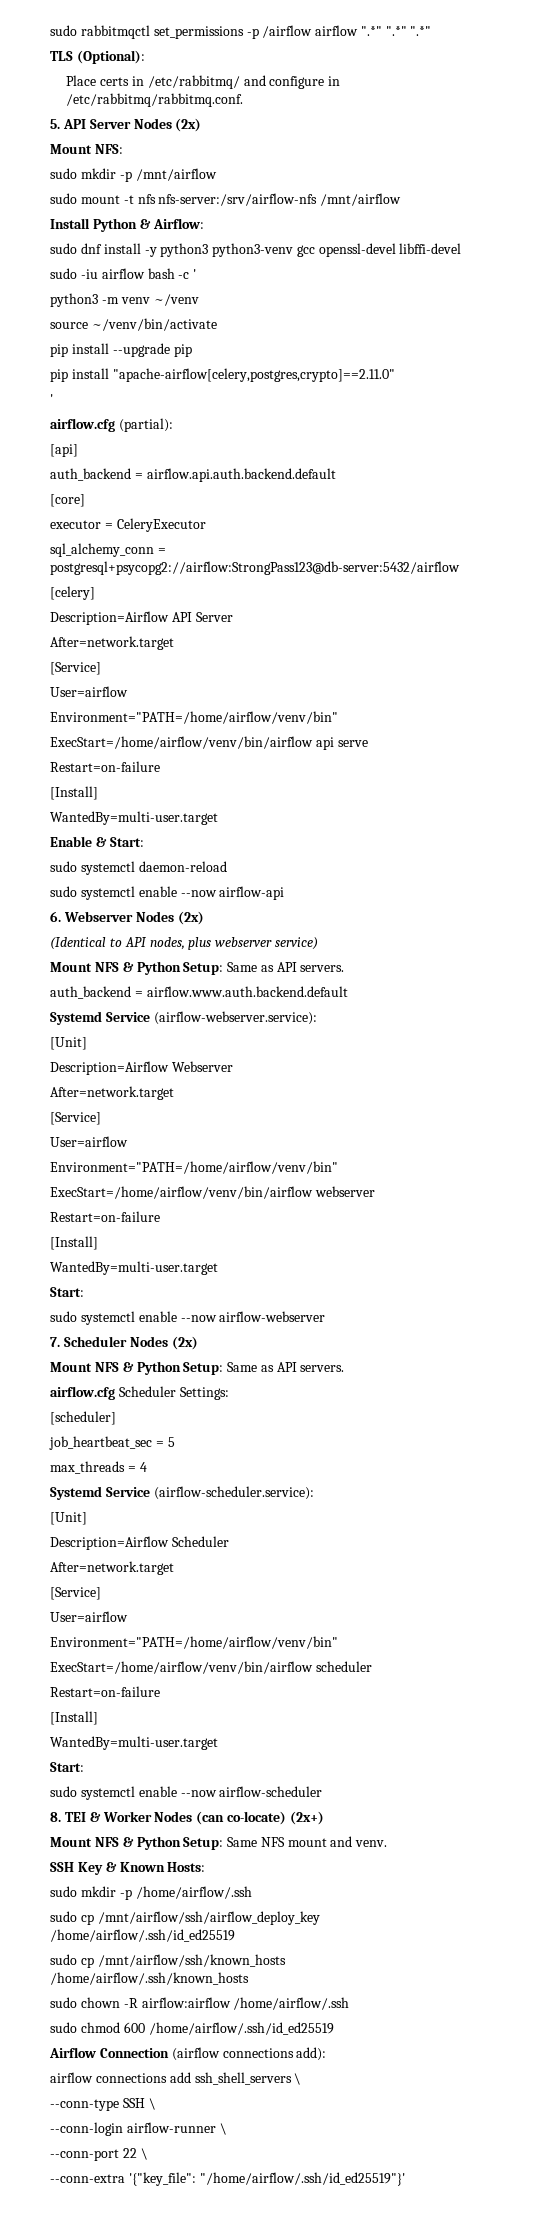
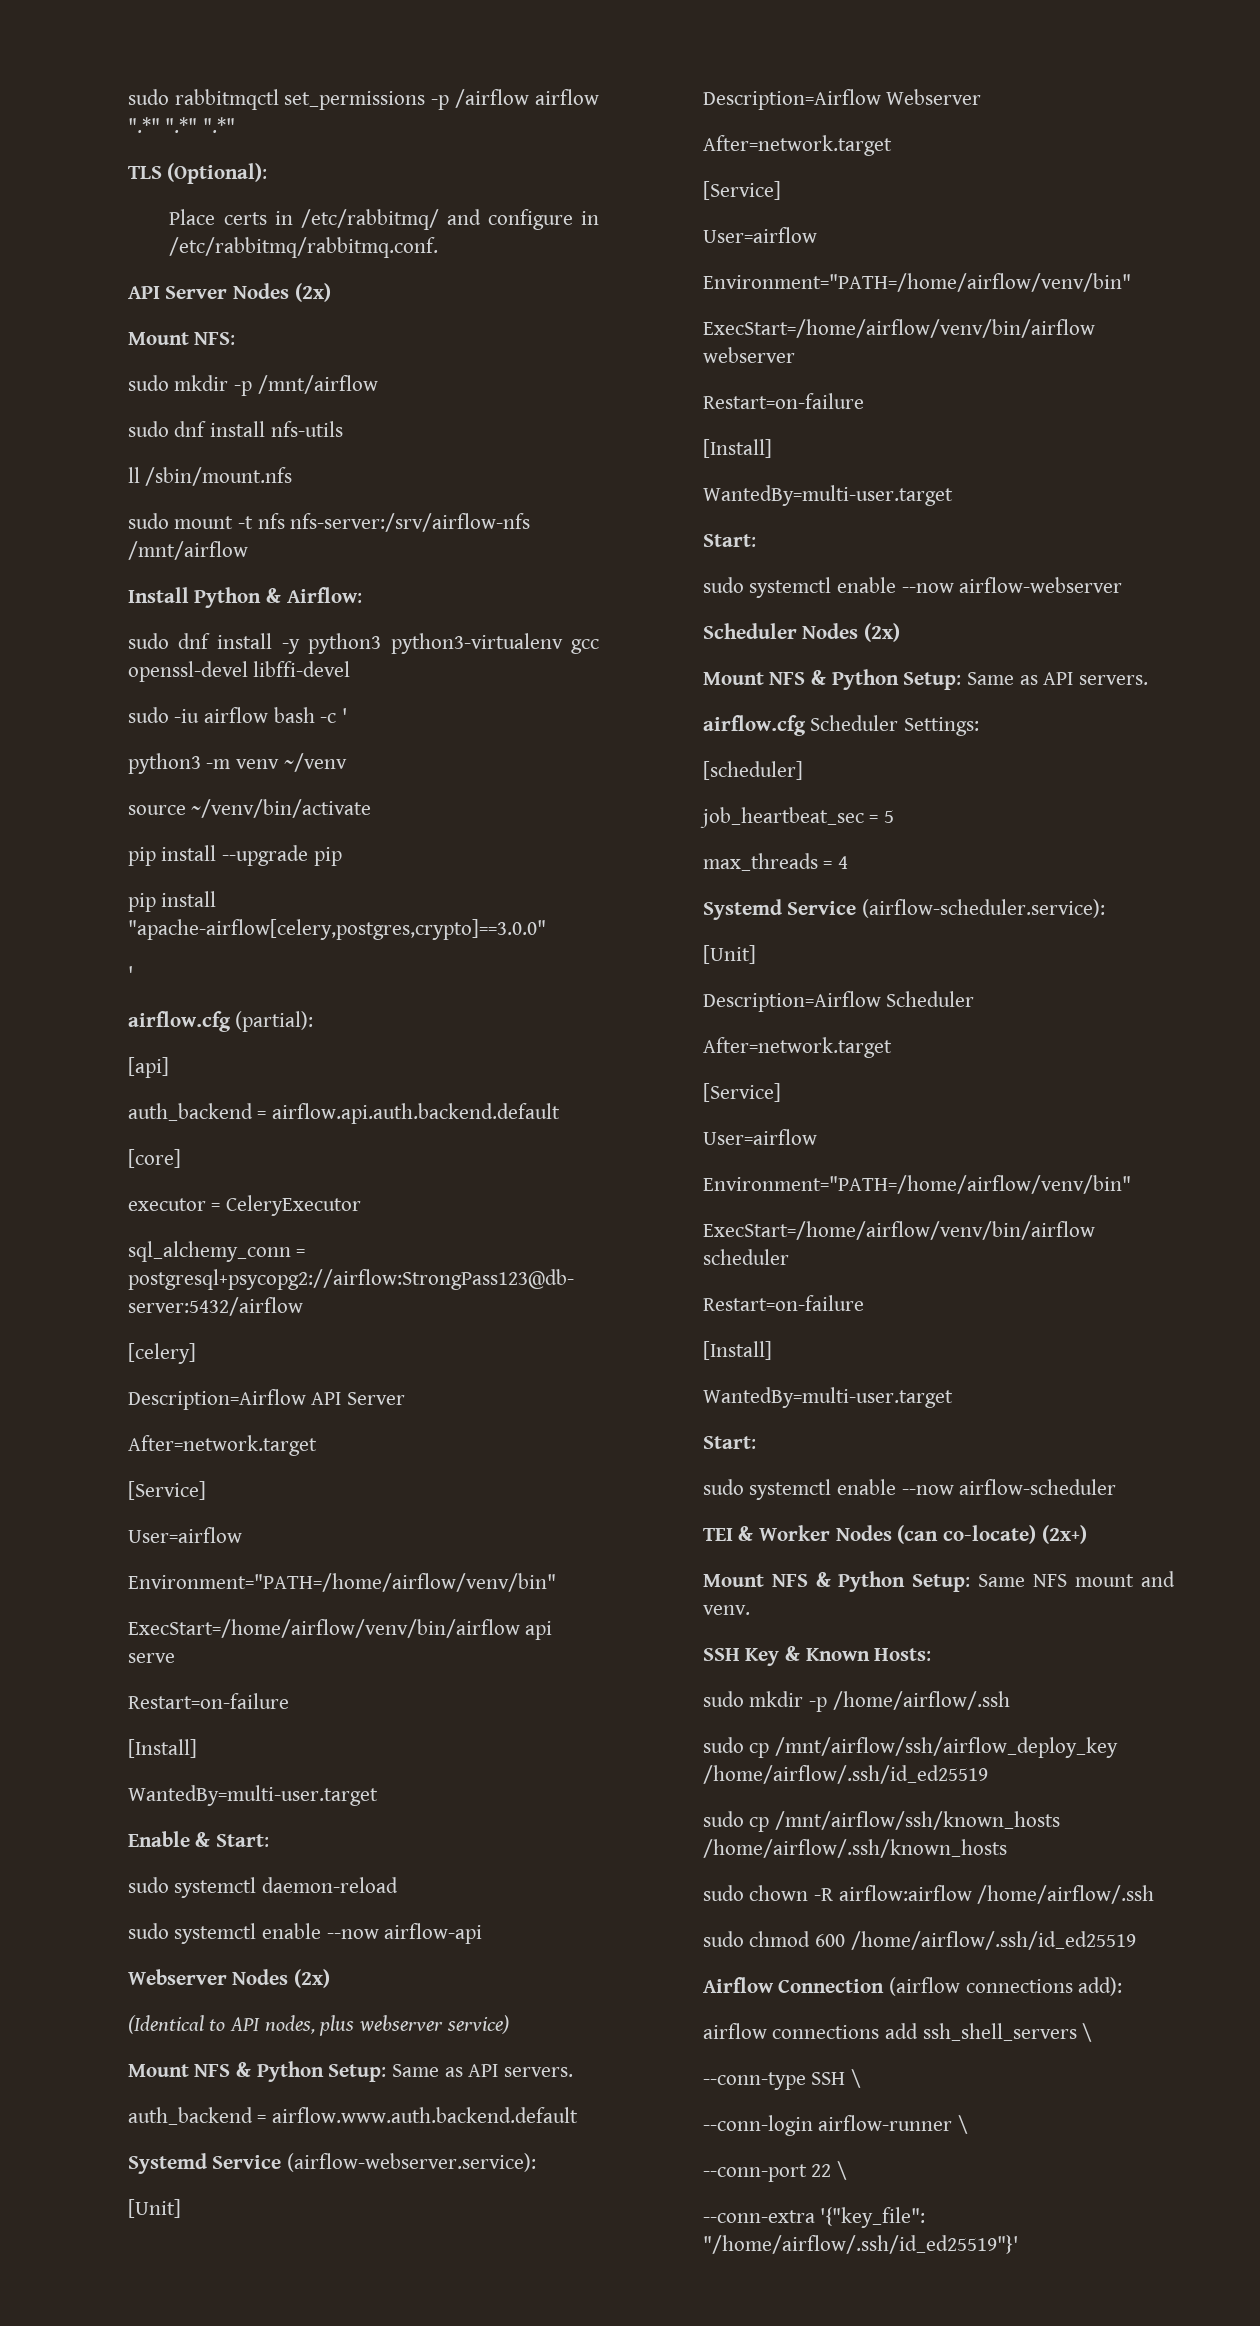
[50,119,61,129] 5. -> (439, 247) none
(217, 174) none -> [127,421,343,437] [127,467,293,486] // sudo dnf install nfs-utils // ll /sbin/mount.nfs
[212,243,294,257] python3-venv -> [390,633,563,654] python3-virtualenv
[112,368,395,382] "apache-airflow[celery,postgres,crypto]==2.11.0" -> [127,919,546,940] "apache-airflow[celery,postgres,crypto]==3.0.0"
[50,911,62,922] 6. -> (483, 1933) none
[50,1337,61,1347] 7. -> (1123, 585) none
[50,1812,62,1822] 8. -> (1117, 1487) none

